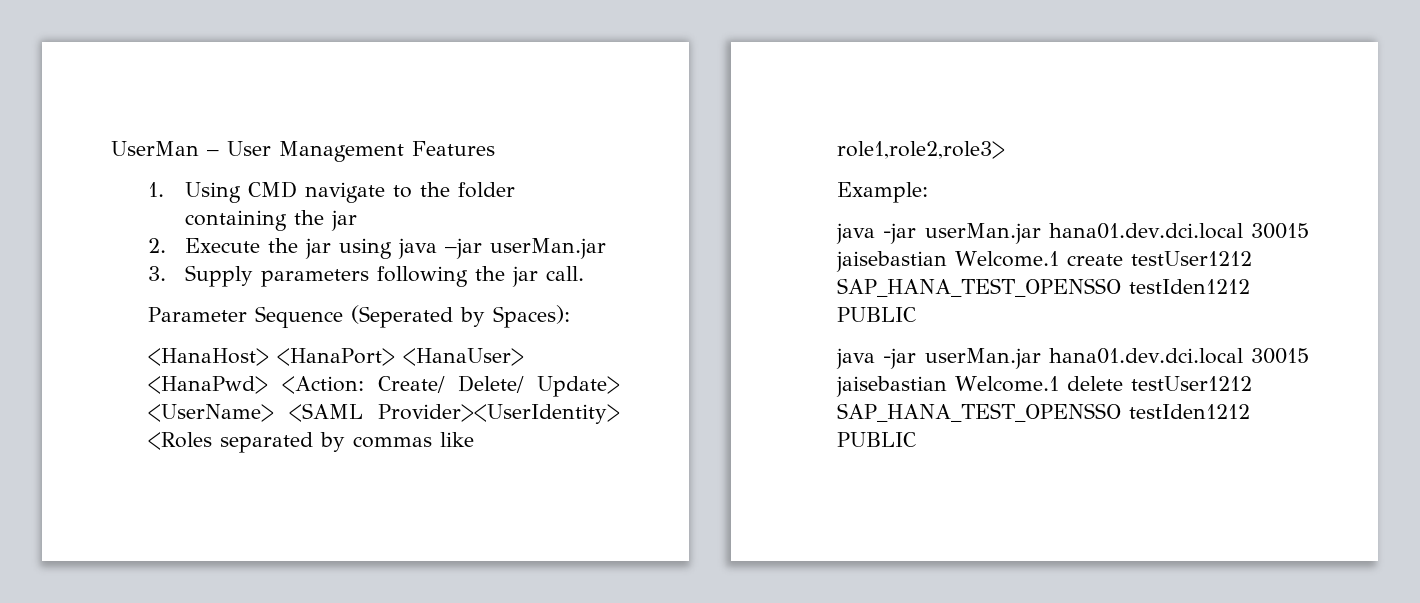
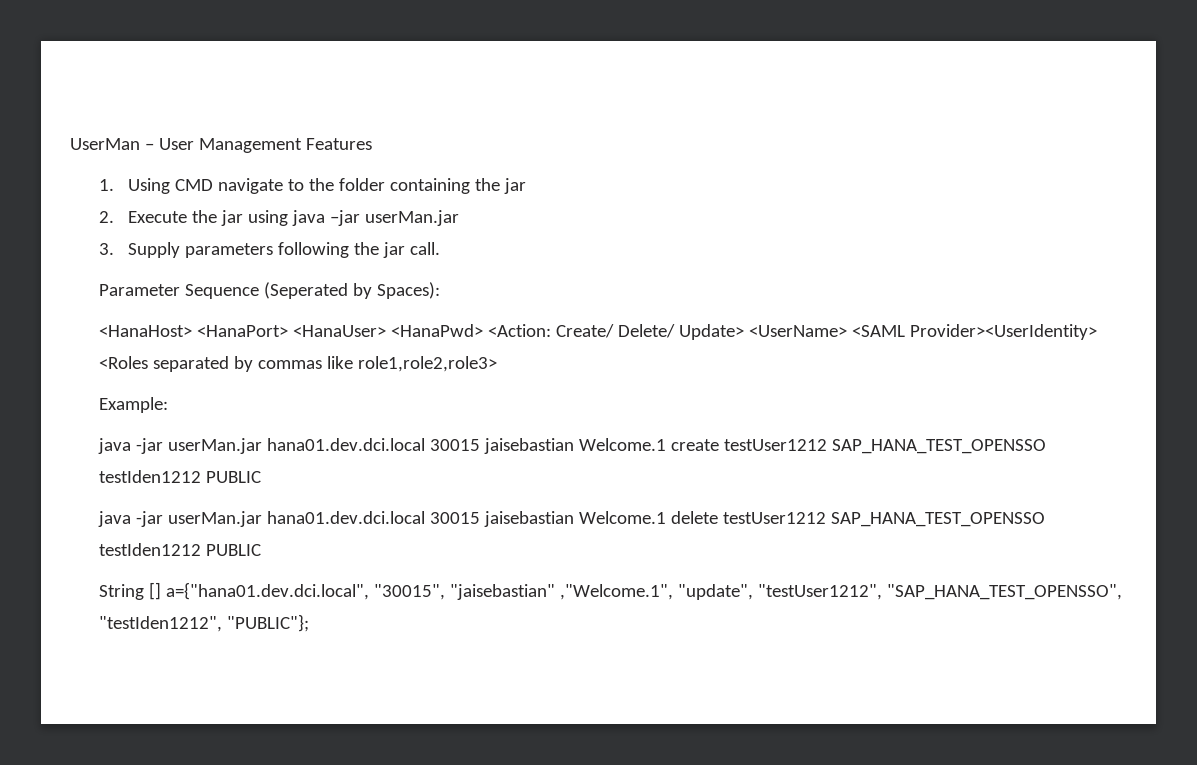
(916, 439) none -> [99,582,1123,600] [99,614,310,632] // String [] a={"hana01.dev.dci.local", "30015", "jaisebastian" ,"Welcome.1", "update", "testUser1212", "SAP_HANA_TEST_OPENSSO", "testIden1212", "PUBLIC"};

